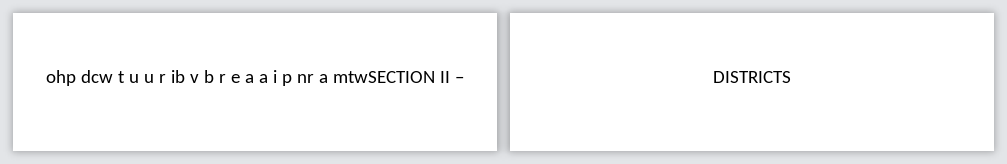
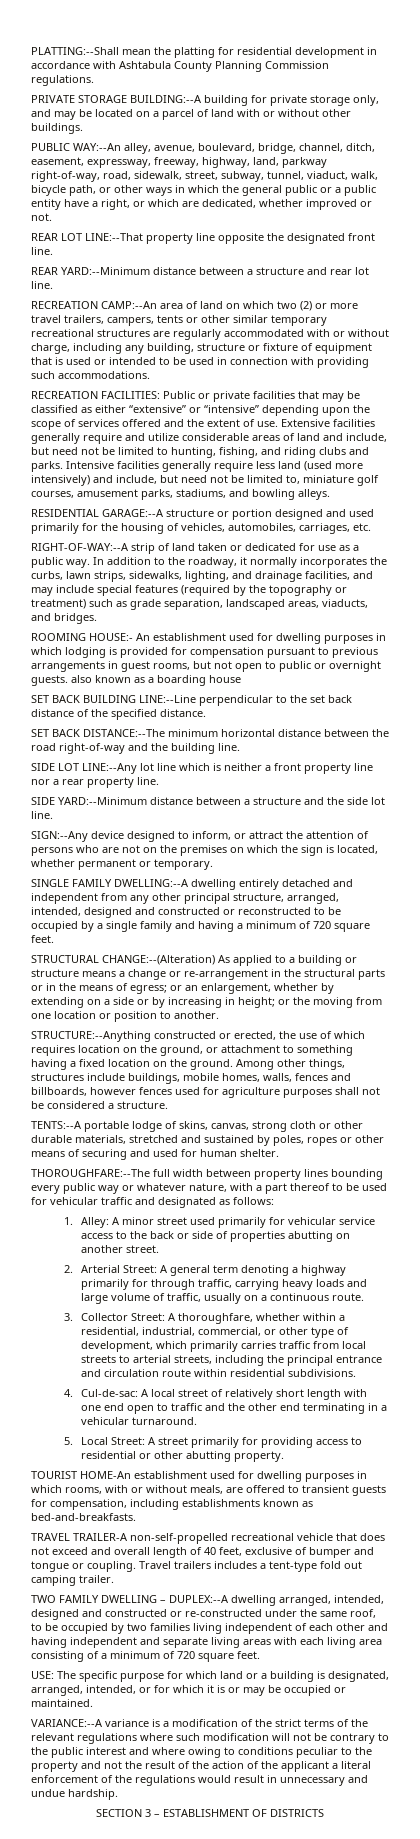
[46,70,464,86] ohp dcw t u u r ib v b r e a a i p nr a mtwSECTION II – -> [31,47,377,58] [31,61,329,72] [31,75,94,86] [31,95,379,106] [31,109,351,120] [31,123,83,134] [31,143,375,154] [31,157,327,168] [31,171,378,182] [31,185,376,196] [31,199,372,210] [31,213,52,221] [31,233,375,244] [31,247,53,255] [31,267,369,275] [31,281,53,289] [31,301,358,311] [31,315,327,326] [31,329,389,340] [31,343,372,354] [31,357,369,368] [31,371,150,379] [31,391,360,402] [31,405,370,416] [31,419,375,430] [31,433,387,444] [31,447,369,458] [31,461,363,472] [31,475,379,486] [31,489,330,500] [31,509,374,520] [31,523,371,534] [31,543,359,554] [31,557,387,568] [31,571,373,582] [31,585,347,596] [31,599,368,610] [31,613,97,624] [31,633,386,644] [31,647,378,658] [31,661,381,672] [31,675,241,686] [31,695,352,706] [31,709,206,720] [31,729,389,737] [31,743,240,754] [31,763,373,774] [31,777,159,788] [31,797,385,805] [31,811,53,819] [31,831,369,842] [31,845,378,856] [31,859,213,870] [31,879,353,890] [31,893,339,904] [31,907,341,918] [31,921,370,932] [31,935,54,943] [31,955,357,966] [31,969,385,980] [31,983,334,994] [31,997,382,1008] [31,1011,219,1022] [31,1031,365,1042] [31,1045,353,1056] [31,1059,345,1070] [31,1073,351,1084] [31,1087,380,1098] [31,1101,168,1109] [31,1121,363,1132] [31,1135,384,1146] [31,1149,279,1160] [31,1169,383,1180] [31,1183,387,1194] [31,1197,274,1208] [64,1217,376,1228] [81,1231,351,1242] [81,1245,160,1253] [64,1265,347,1276] [81,1279,368,1290] [81,1293,365,1304] [64,1313,346,1324] [81,1327,350,1338] [81,1341,367,1352] [81,1355,383,1366] [81,1369,357,1377] [64,1389,368,1400] [81,1403,388,1414] [81,1417,198,1425] [64,1437,363,1448] [81,1451,285,1462] [31,1471,367,1482] [31,1485,386,1496] [31,1499,313,1510] [31,1513,136,1521] [31,1533,385,1544] [31,1547,374,1558] [31,1561,362,1572] [31,1575,114,1586] [31,1595,384,1606] [31,1609,376,1620] [31,1623,388,1634] [31,1637,382,1648] [31,1651,260,1662] [31,1671,389,1682] [31,1685,346,1696] [31,1699,93,1707] [31,1719,368,1727] [31,1733,389,1744] [31,1747,372,1758] [31,1761,371,1772] [31,1775,368,1786] [31,1789,118,1800] [96,1809,267,1817] PLATTING:--Shall mean the platting for residential development in accordance with Ashtabula County Planning Commission regulations. // PRIVATE STORAGE BUILDING:--A building for private storage only, and may be located on a parcel of land with or without other buildings. // PUBLIC WAY:--An alley, avenue, boulevard, bridge, channel, ditch, easement, expressway, freeway, highway, land, parkway right-of-way, road, sidewalk, street, subway, tunnel, viaduct, walk, bicycle path, or other ways in which the general public or a public entity have a right, or which are dedicated, whether improved or not. // REAR LOT LINE:--That property line opposite the designated front line. // REAR YARD:--Minimum distance between a structure and rear lot line. // RECREATION CAMP:--An area of land on which two (2) or more travel trailers, campers, tents or other similar temporary recreational structures are regularly accommodated with or without charge, including any building, structure or fixture of equipment that is used or intended to be used in connection with providing such accommodations. // RECREATION FACILITIES: Public or private facilities that may be classified as either “extensive” or “intensive” depending upon the scope of services offered and the extent of use. Extensive facilities generally require and utilize considerable areas of land and include, but need not be limited to hunting, fishing, and riding clubs and parks. Intensive facilities generally require less land (used more intensively) and include, but need not be limited to, miniature golf courses, amusement parks, stadiums, and bowling alleys. // RESIDENTIAL GARAGE:--A structure or portion designed and used primarily for the housing of vehicles, automobiles, carriages, etc. // RIGHT-OF-WAY:--A strip of land taken or dedicated for use as a public way. In addition to the roadway, it normally incorporates the curbs, lawn strips, sidewalks, lighting, and drainage facilities, and may include special features (required by the topography or treatment) such as grade separation, landscaped areas, viaducts, and bridges. // ROOMING HOUSE:- An establishment used for dwelling purposes in which lodging is provided for compensation pursuant to previous arrangements in guest rooms, but not open to public or overnight guests. also known as a boarding house // SET BACK BUILDING LINE:--Line perpendicular to the set back distance of the specified distance. // SET BACK DISTANCE:--The minimum horizontal distance between the road right-of-way and the building line. // SIDE LOT LINE:--Any lot line which is neither a front property line nor a rear property line. // SIDE YARD:--Minimum distance between a structure and the side lot line. // SIGN:--Any device designed to inform, or attract the attention of persons who are not on the premises on which the sign is located, whether permanent or temporary. // SINGLE FAMILY DWELLING:--A dwelling entirely detached and independent from any other principal structure, arranged, intended, designed and constructed or reconstructed to be occupied by a single family and having a minimum of 720 square feet. // STRUCTURAL CHANGE:--(Alteration) As applied to a building or structure means a change or re-arrangement in the structural parts or in the means of egress; or an enlargement, whether by extending on a side or by increasing in height; or the moving from one location or position to another. // STRUCTURE:--Anything constructed or erected, the use of which requires location on the ground, or attachment to something having a fixed location on the ground. Among other things, structures include buildings, mobile homes, walls, fences and billboards, however fences used for agriculture purposes shall not be considered a structure. // TENTS:--A portable lodge of skins, canvas, strong cloth or other durable materials, stretched and sustained by poles, ropes or other means of securing and used for human shelter. // THOROUGHFARE:--The full width between property lines bounding every public way or whatever nature, with a part thereof to be used for vehicular traffic and designated as follows: // 1. Alley: A minor street used primarily for vehicular service access to the back or side of properties abutting on another street. // 2. Arterial Street: A general term denoting a highway primarily for through traffic, carrying heavy loads and large volume of traffic, usually on a continuous route. // 3. Collector Street: A thoroughfare, whether within a residential, industrial, commercial, or other type of development, which primarily carries traffic from local streets to arterial streets, including the principal entrance and circulation route within residential subdivisions. // 4. Cul-de-sac: A local street of relatively short length with one end open to traffic and the other end terminating in a vehicular turnaround. // 5. Local Street: A street primarily for providing access to residential or other abutting property. // TOURIST HOME-An establishment used for dwelling purposes in which rooms, with or without meals, are offered to transient guests for compensation, including establishments known as bed-and-breakfasts. // TRAVEL TRAILER-A non-self-propelled recreational vehicle that does not exceed and overall length of 40 feet, exclusive of bumper and tongue or coupling. Travel trailers includes a tent-type fold out camping trailer. // TWO FAMILY DWELLING – DUPLEX:--A dwelling arranged, intended, designed and constructed or re-constructed under the same roof, to be occupied by two families living independent of each other and having independent and separate living areas with each living area consisting of a minimum of 720 square feet. // USE: The specific purpose for which land or a building is designated, arranged, intended, or for which it is or may be occupied or maintained. // VARIANCE:--A variance is a modification of the strict terms of the relevant regulations where such modification will not be contrary to the public interest and where owing to conditions peculiar to the property and not the result of the action of the applicant a literal enforcement of the regulations would result in unnecessary and undue hardship. // SECTION 3 – ESTABLISHMENT OF

